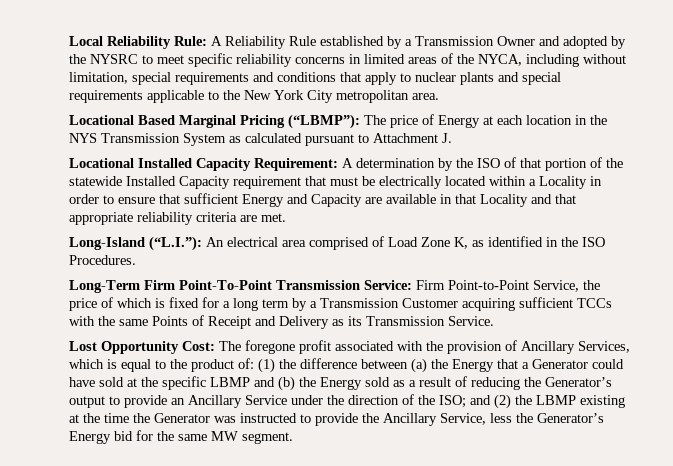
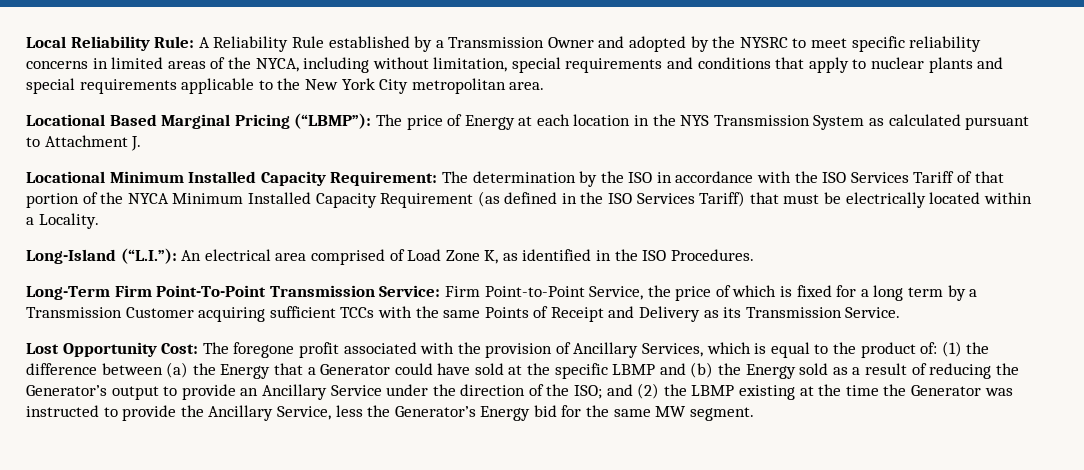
(134, 163) none -> [109,171,184,183] Minimum
[342,158,353,168] A -> [441,171,468,183] The
(500, 163) none -> [656,171,955,183] in accordance with the ISO Services Tariff
[69,176,301,189] statewide Installed Capacity requirement -> [127,191,746,208] NYCA Minimum Installed Capacity Requirement (as defined in the ISO Services Tariff)
[539,176,602,189] [69,193,576,207] [69,212,286,225] Locality in order to ensure that sufficient Energy and Capacity are available in that Locality and that appropriate reliability criteria are met. -> [38,213,99,229] Locality.

